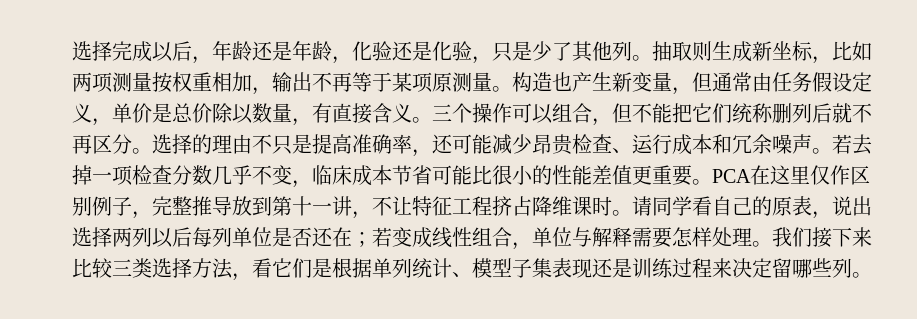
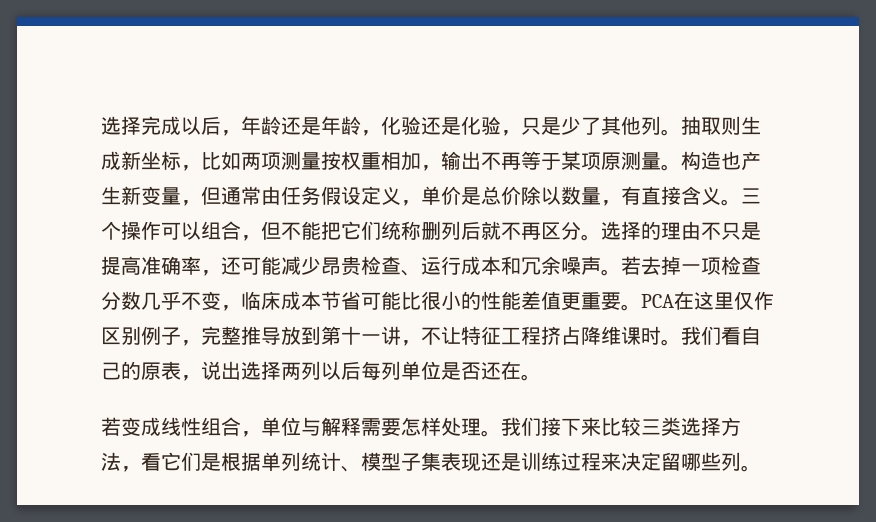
[632,196,692,216] 请同学 -> [681,326,721,345] 我们
[352,232,372,247] ； -> [521,374,541,381] 。 //

